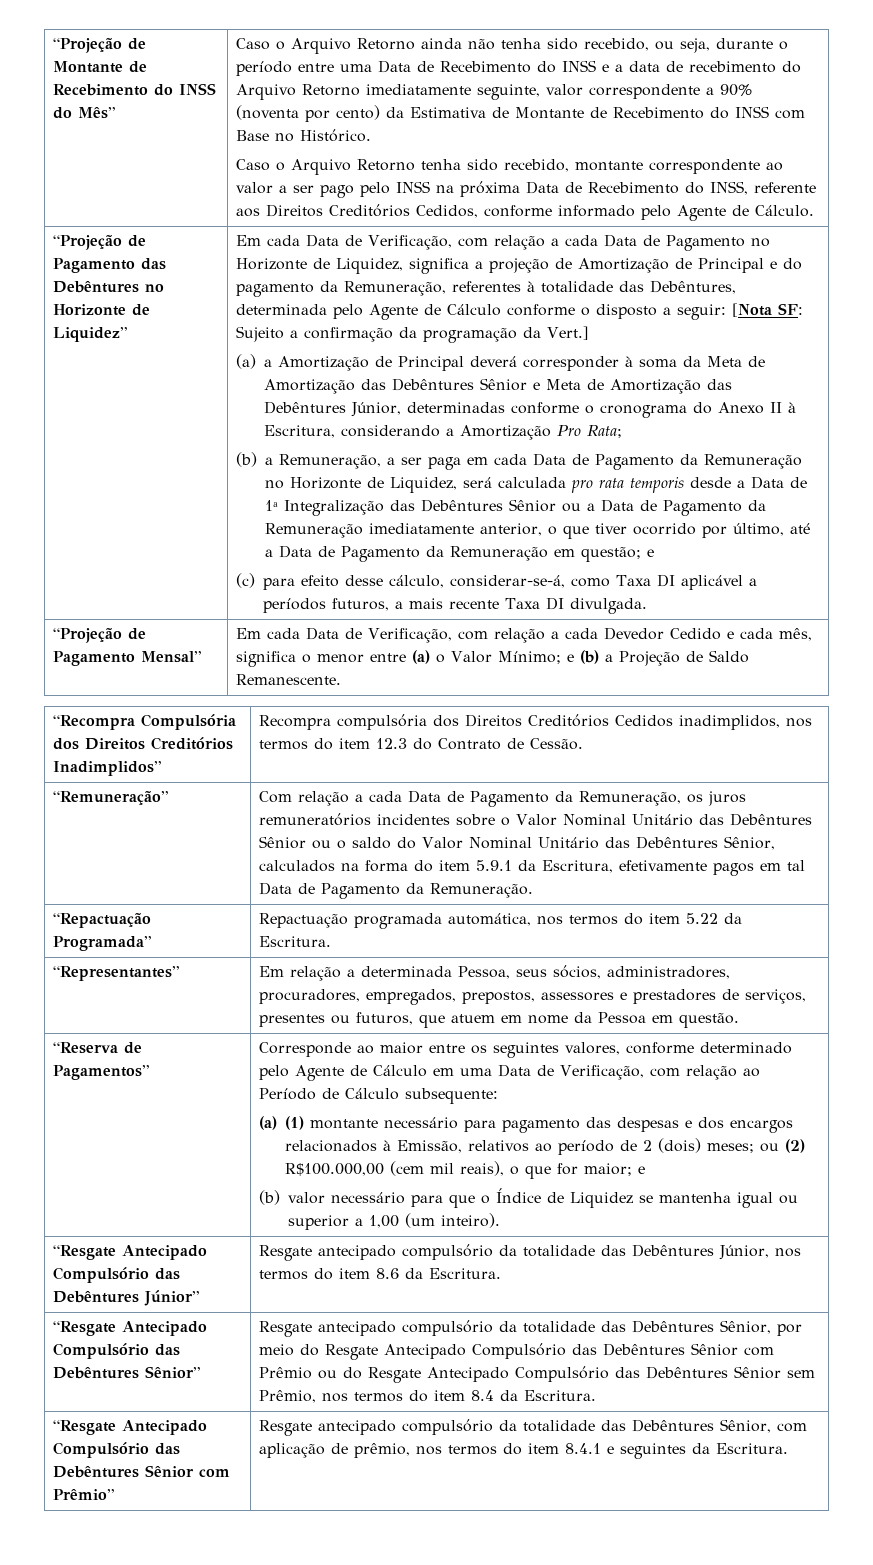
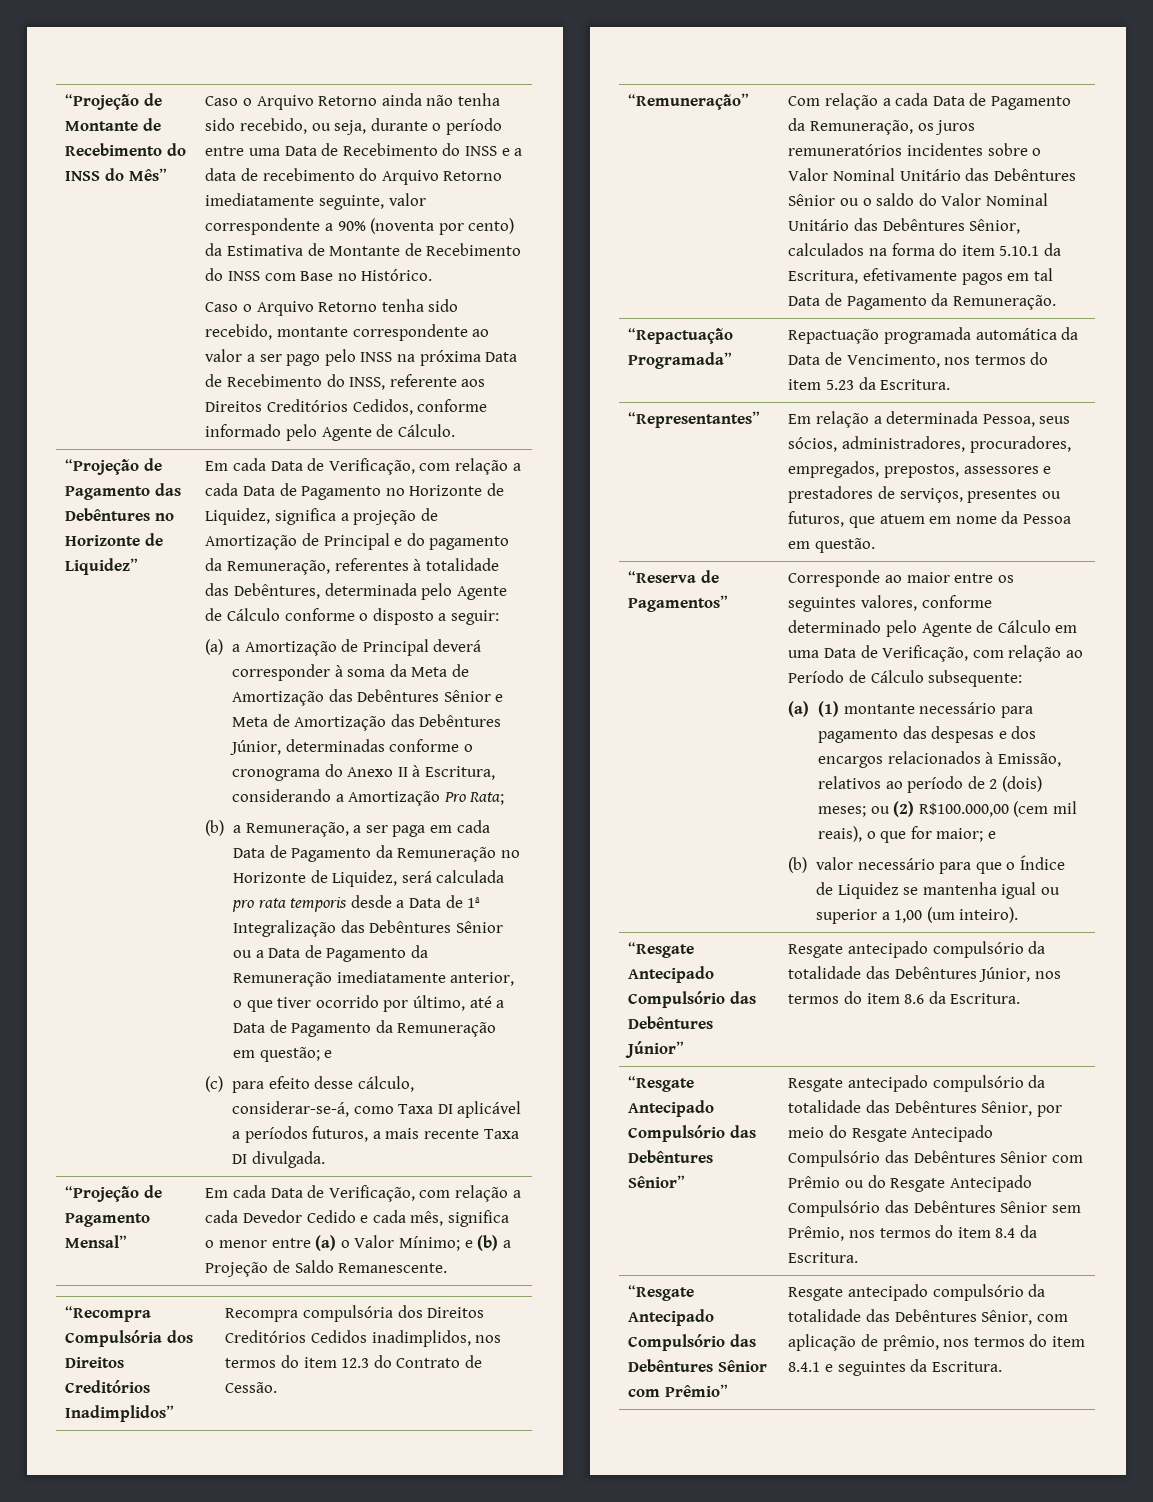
[732,303,804,317] [236,326,590,343] [Nota SF: Sujeito a confirmação da programação da Vert.] -> (500, 617) none
[476,860,513,871] 5.9.1 -> [999,246,1040,256] 5.10.1
[448,913,719,926] automática, nos termos do item 5.22 -> [975,327,1079,340] [788,352,1049,368] [788,379,855,390] automática da Data de Vencimento, nos termos do item 5.23

